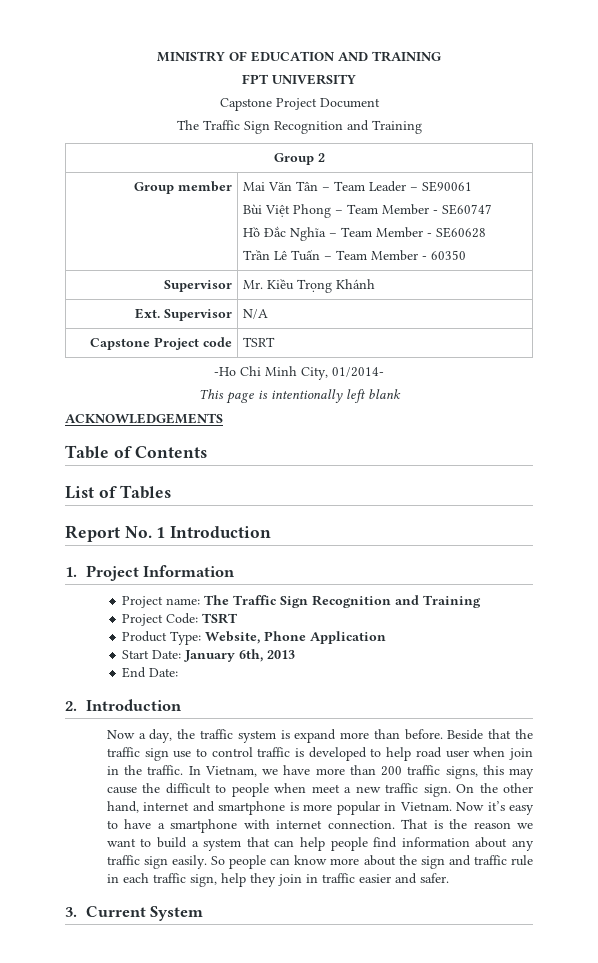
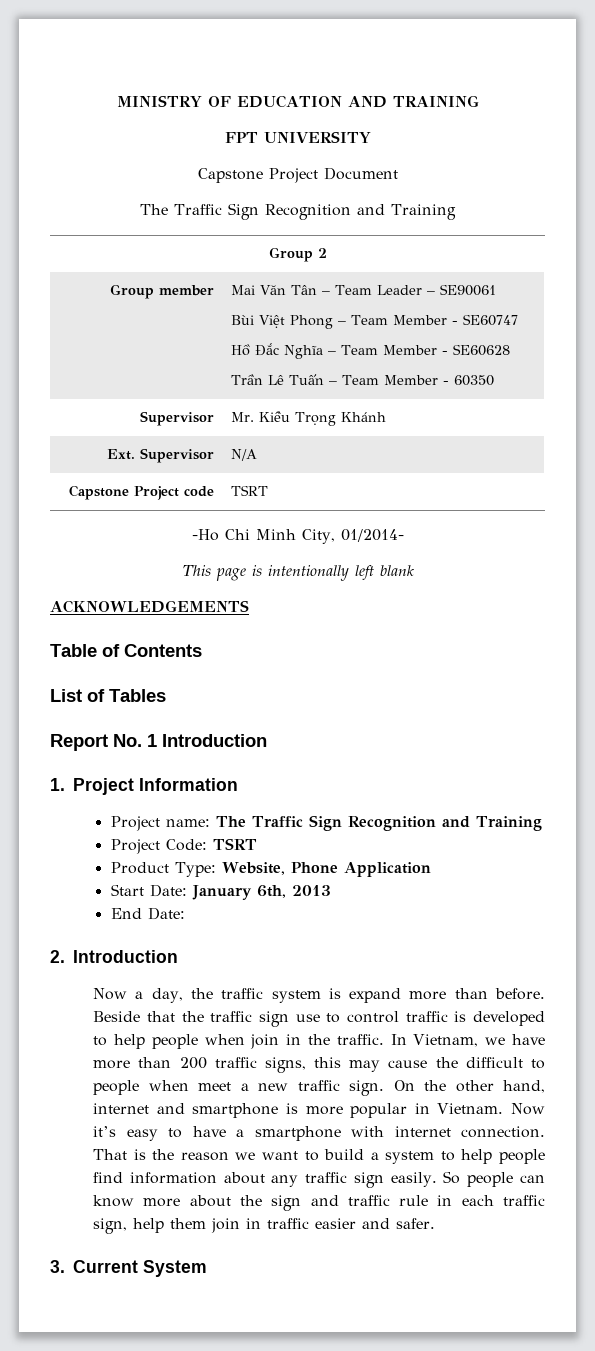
[415,747,469,758] road user -> [151,1034,198,1049] people
[246,837,295,847] that can -> [440,1151,455,1161] to
[249,873,276,887] they -> [170,1218,207,1229] them

